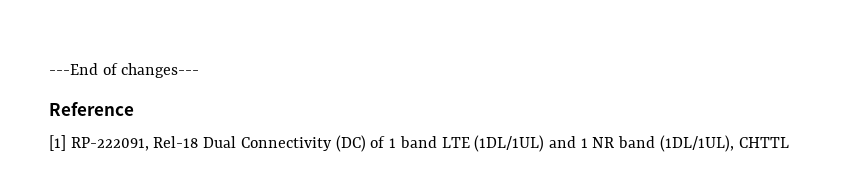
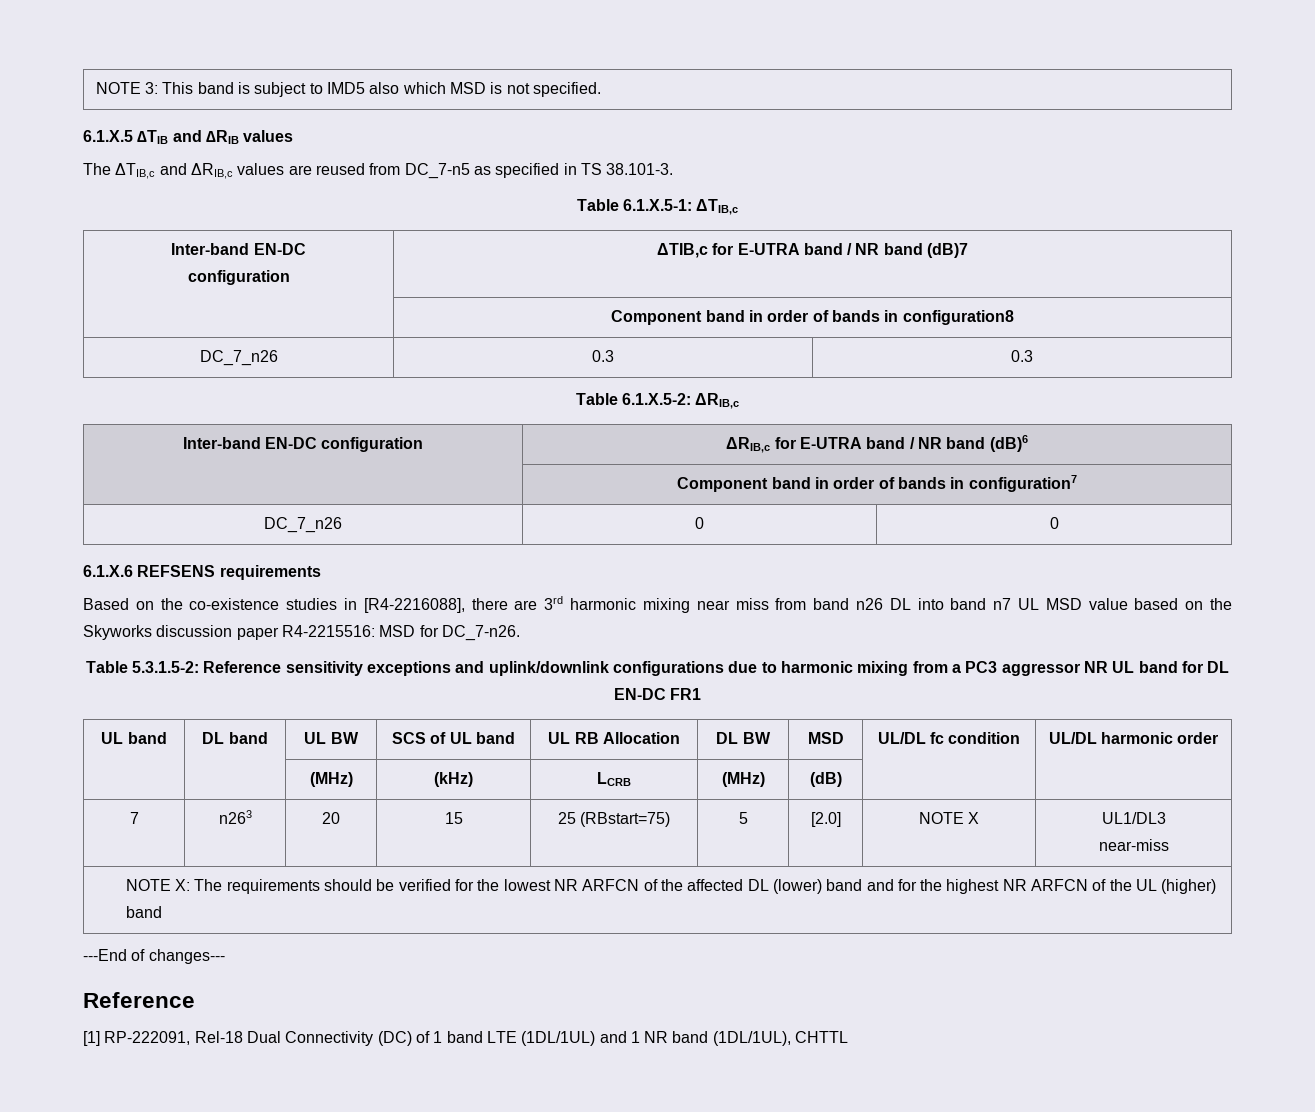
(49, 69) none -> [95,82,601,97] [83,130,294,144] [83,163,674,179] [576,199,739,215] [171,243,306,255] [187,270,290,285] [656,243,969,258] [611,310,1014,325] [199,350,278,366] [592,350,614,362] [1011,350,1033,362] [575,393,740,409] [182,437,424,452] [726,435,1028,453] [677,475,1077,492] [264,517,342,533] [695,517,704,529] [1049,517,1059,529] [83,565,321,580] [83,596,1232,613] [83,625,520,641] [85,661,1230,676] [613,688,702,700] [101,732,167,744] [202,732,268,744] [304,732,359,744] [392,732,515,744] [548,732,680,744] [716,732,771,744] [807,732,844,744] [877,732,1021,744] [1048,732,1219,744] [309,772,353,787] [434,772,473,787] [597,772,631,786] [721,772,765,787] [809,772,842,787] [129,812,139,824] [218,810,252,824] [322,812,340,824] [444,812,463,824] [557,812,671,827] [738,812,748,824] [810,812,841,827] [918,812,980,824] [1101,812,1166,824] [1098,839,1169,851] [125,879,1217,894] [125,906,162,918] NOTE 3: This band is subject to IMD5 also which MSD is not specified. // 6.1.X.5 ∆TIB and ∆RIB values // The ΔTIB,c and ΔRIB,c values are reused from DC_7-n5 as specified in TS 38.101-3. // Table 6.1.X.5-1: ΔTIB,c // Inter-band EN-DC // configuration | ΔTIB,c for E-UTRA band / NR band (dB)7 // | Component band in order of bands in configuration8 // DC_7_n26 | 0.3 | 0.3 // Table 6.1.X.5-2: ΔRIB,c // Inter-band EN-DC configuration | ΔRIB,c for E-UTRA band / NR band (dB)6 // | Component band in order of bands in configuration7 // DC_7_n26 | 0 | 0 // 6.1.X.6 REFSENS requirements // Based on the co-existence studies in [R4-2216088], there are 3rd harmonic mixing near miss from band n26 DL into band n7 UL MSD value based on the Skyworks discussion paper R4-2215516: MSD for DC_7-n26. // Table 5.3.1.5-2: Reference sensitivity exceptions and uplink/downlink configurations due to harmonic mixing from a PC3 aggressor NR UL band for DL EN-DC FR1 // UL band | DL band | UL BW | SCS of UL band | UL RB Allocation | DL BW | MSD | UL/DL fc condition | UL/DL harmonic order // | | (MHz) | (kHz) | LCRB | (MHz) | (dB) | | // 7 | n263 | 20 | 15 | 25 (RBstart=75) | 5 | [2.0] | NOTE X | UL1/DL3 // near-miss // NOTE X: The requirements should be verified for the lowest NR ARFCN of the affected DL (lower) band and for the highest NR ARFCN of the UL (higher) band //

